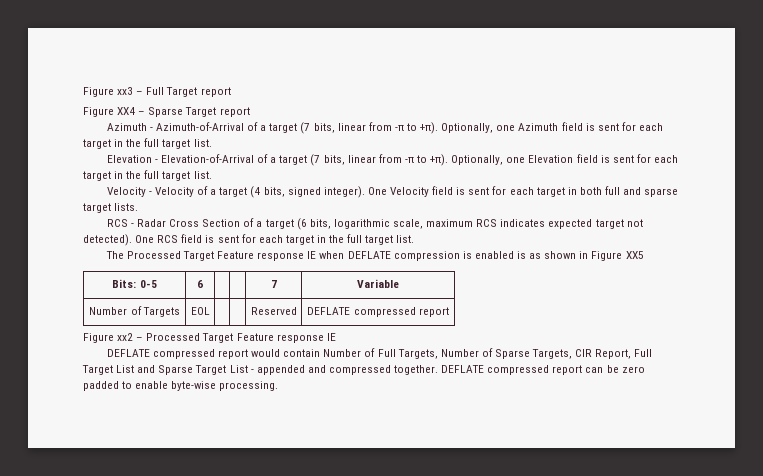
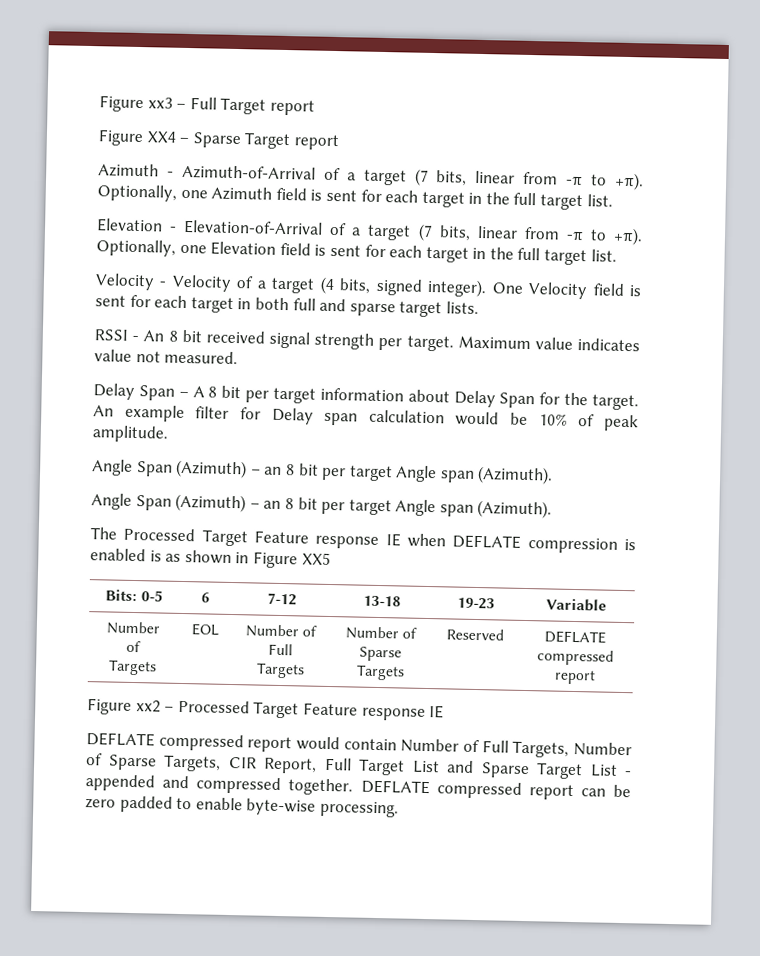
[106,218,643,230] [83,234,415,246] RCS - Radar Cross Section of a target (6 bits, logarithmic scale, maximum RCS indicates expected target not detected). One RCS field is sent for each target in the full target list. -> [94,329,640,352] [94,349,239,365] [93,383,639,411] [93,404,639,432] [92,425,169,443] [91,459,554,485] [91,493,553,519] RSSI - An 8 bit received signal strength per target. Maximum value indicates value not measured. // Delay Span – A 8 bit per target information about Delay Span for the target. An example filter for Delay span calculation would be 10% of peak amplitude. // Angle Span (Azimuth) – an 8 bit per target Angle span (Azimuth). // Angle Span (Azimuth) – an 8 bit per target Angle span (Azimuth).
[270,280,277,288] | | 7 -> [266,592,297,606] [362,595,401,607] [456,597,495,610] 7-12 | 13-18 | 19-23
(210, 311) | -> [244,624,318,638] [268,643,293,656] [255,662,305,679] [344,626,418,640] [359,646,402,662] [355,664,405,681] Number of Full Targets | Number of Sparse Targets

